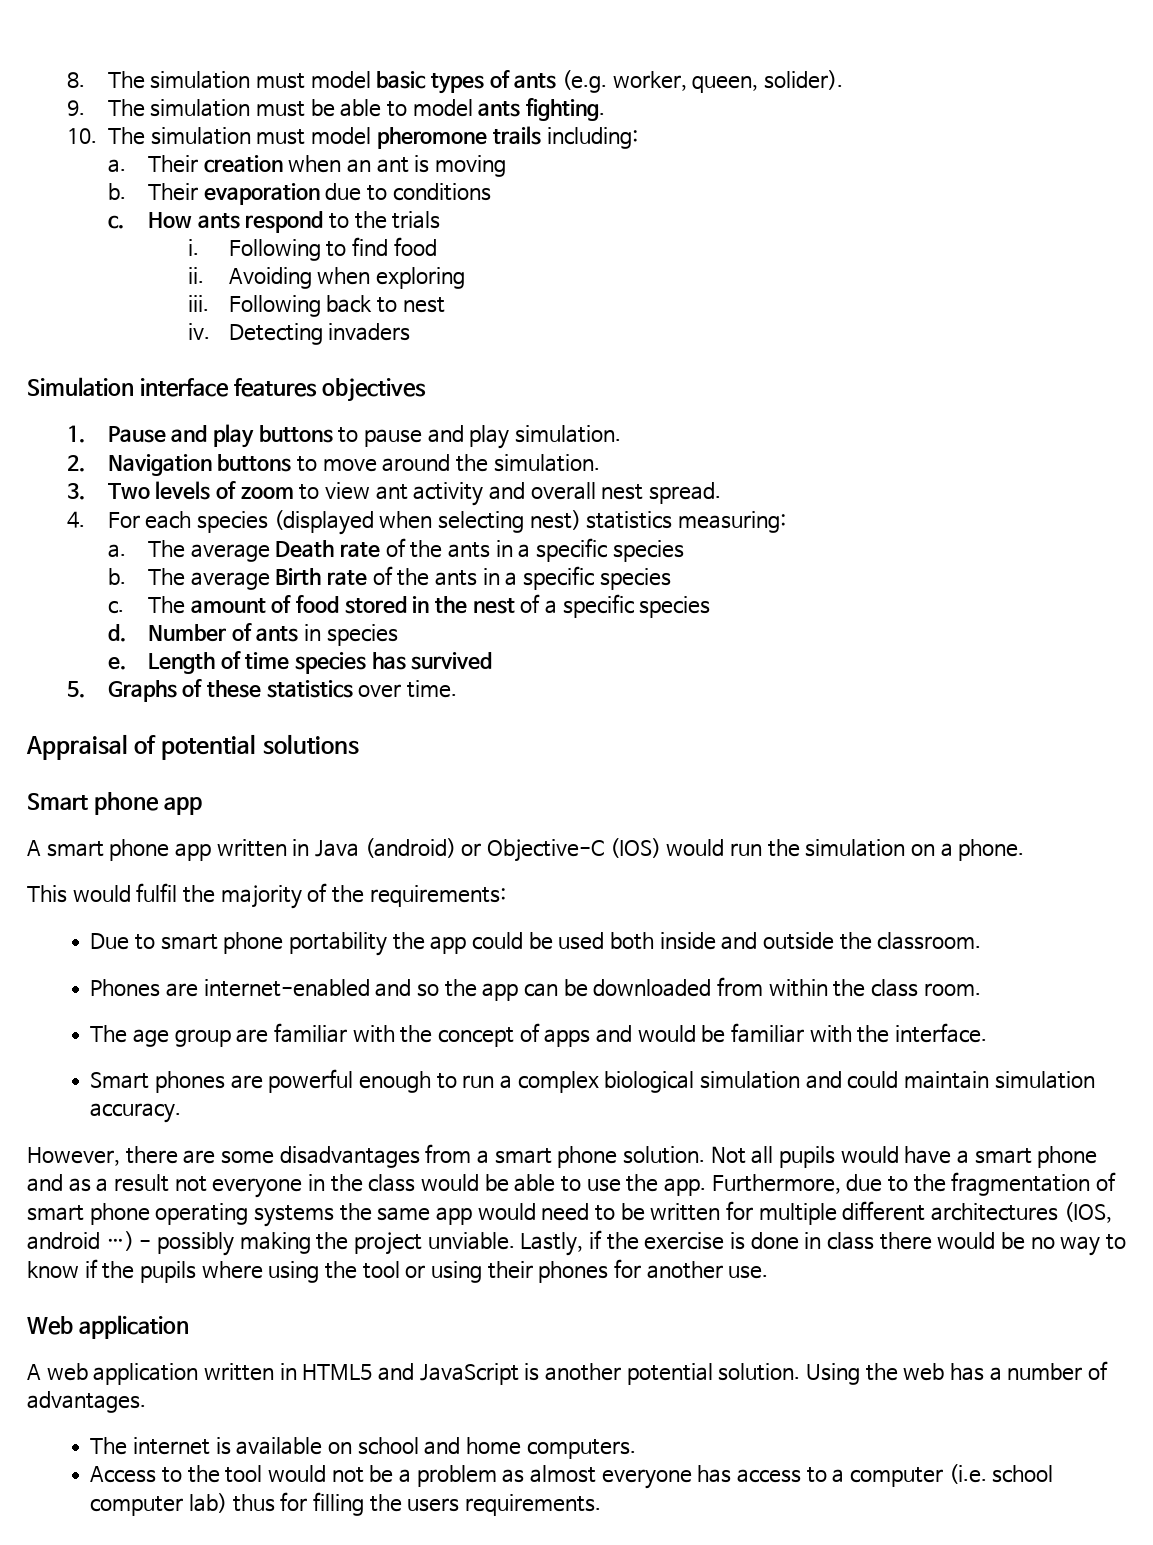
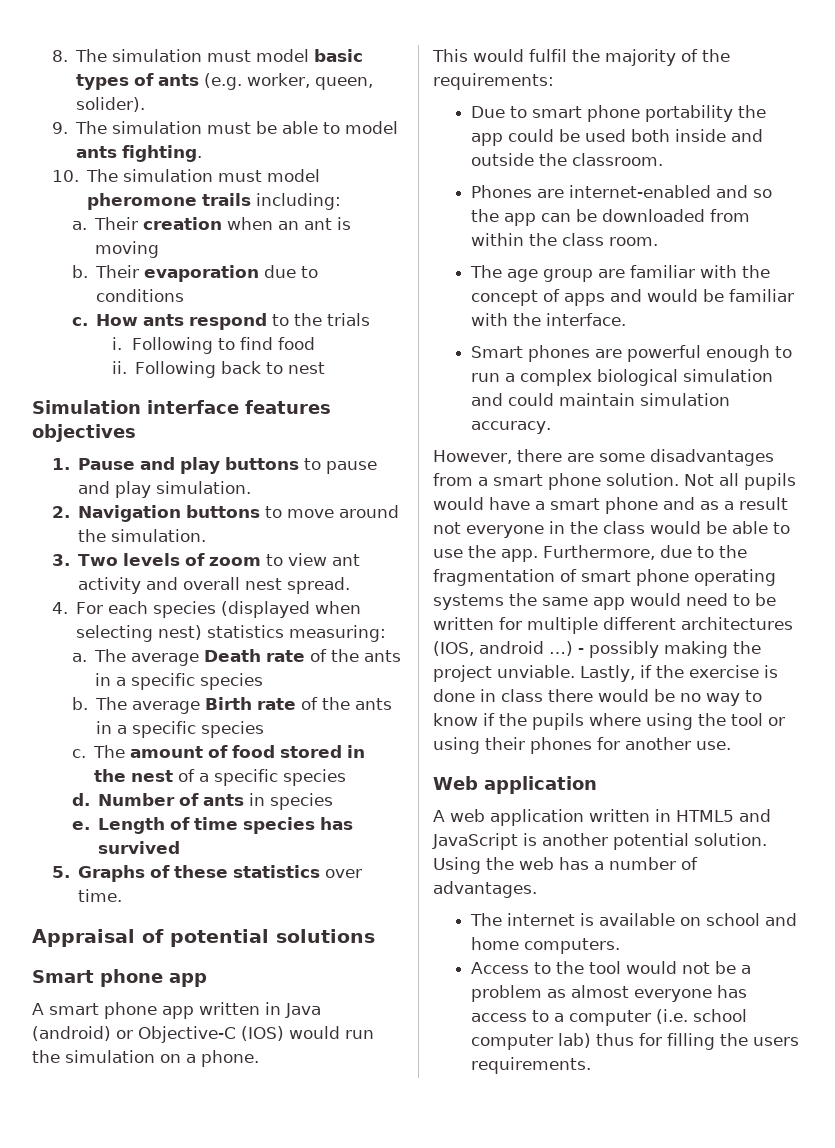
[228,267,466,289] [188,295,210,312] Avoiding when exploring // iii. -> (127, 367) none
[188,323,411,345] // iv. Detecting invaders -> (326, 368) none

